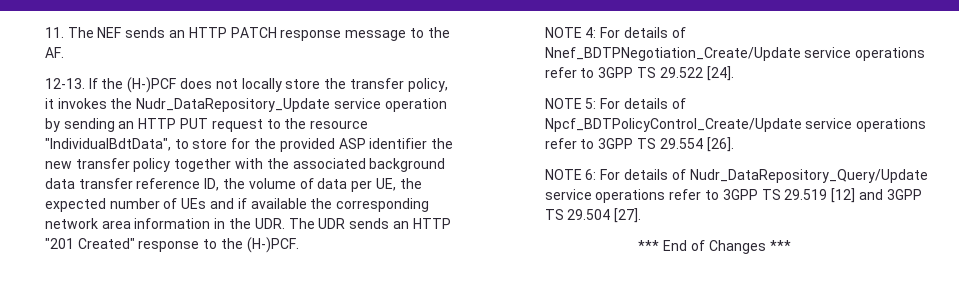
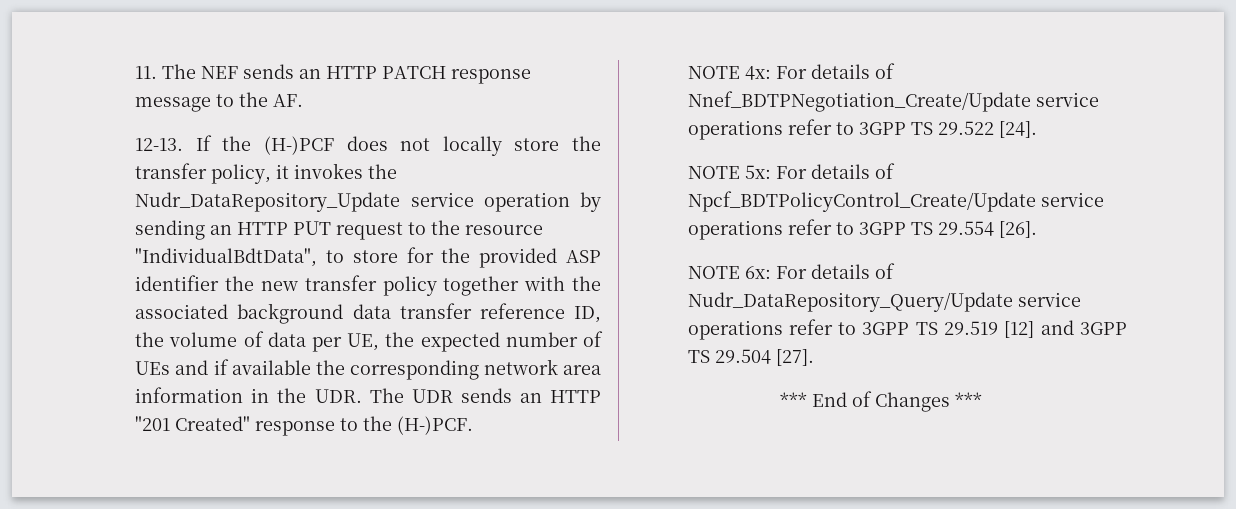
[585,27,597,38] 4: -> [744,66,771,80] 4x:
[585,98,597,109] 5: -> [744,165,771,179] 5x:
[585,169,597,180] 6: -> [744,266,771,279] 6x:

